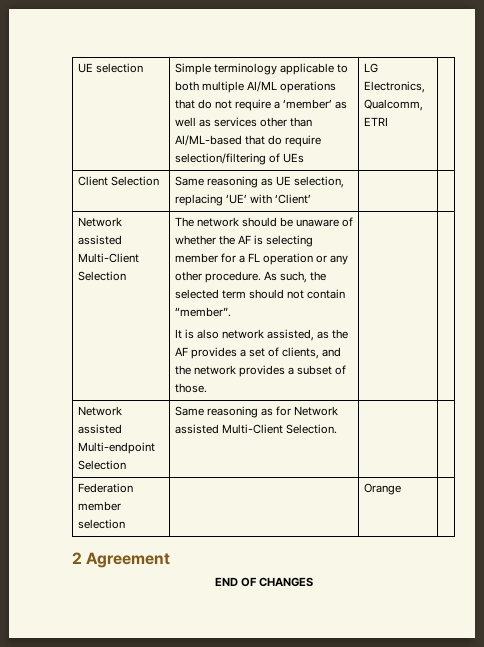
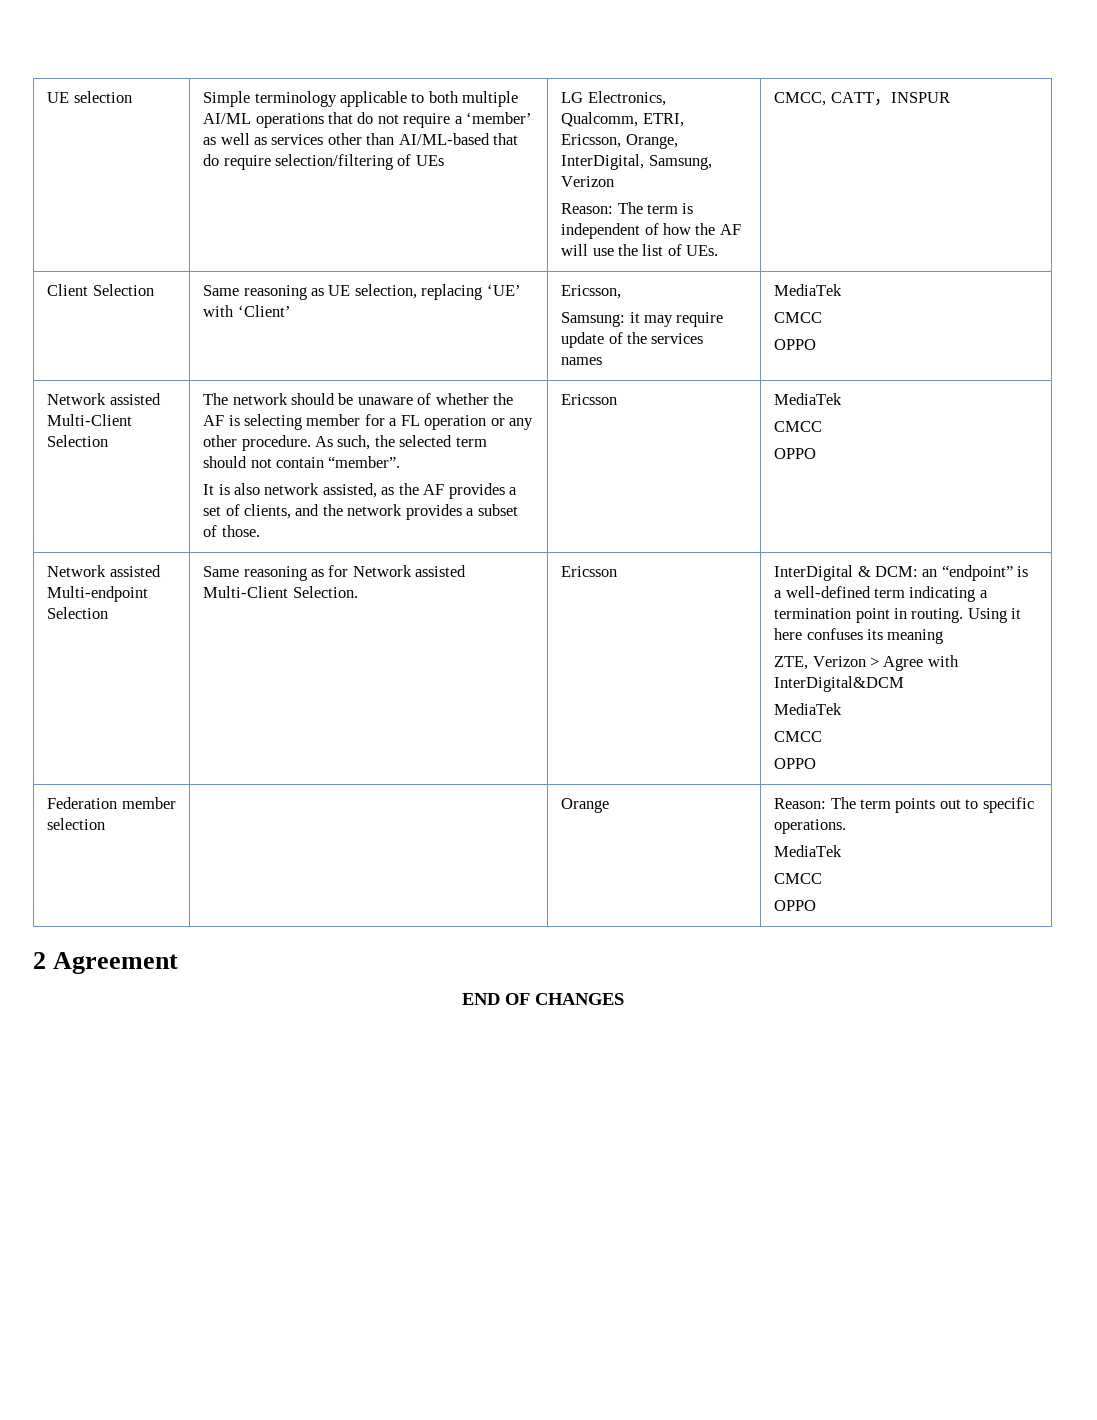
[363,117,388,126] ETRI | -> [642,113,684,127] [561,134,678,149] [561,154,712,170] [561,176,615,187] [561,202,694,214] [561,223,741,239] [561,244,719,256] [774,92,950,106] ETRI, Ericsson, Orange, InterDigital, Samsung, Verizon // Reason: The term is independent of how the AF will use the list of UEs. | CMCC, CATT，INSPUR
(311, 199) | -> [561,285,622,299] [561,312,724,327] [561,332,704,348] [561,357,603,365] [774,284,843,296] [774,312,823,323] [774,339,817,350] Ericsson, // Samsung: it may require update of the services names | MediaTek // CMCC // OPPO
(207, 388) | -> [561,394,618,405] [774,393,843,405] [774,421,823,432] [774,448,817,459] Ericsson | MediaTek // CMCC // OPPO
[77,483,133,493] [77,501,121,511] [77,519,125,529] [363,483,401,495] | // Federation member selection | | Orange | -> [561,566,618,577] [774,565,1029,581] [774,586,988,602] [774,608,1022,623] [774,628,944,644] [774,655,959,671] [774,676,905,692] [774,703,843,715] [774,731,823,742] [774,758,817,769] [47,797,176,809] [47,818,106,830] [561,798,610,813] [774,797,1034,813] [774,819,847,834] [774,845,843,857] [774,873,823,884] [774,900,817,911] Ericsson | InterDigital & DCM: an “endpoint” is a well-defined term indicating a termination point in routing. Using it here confuses its meaning // ZTE, Verizon > Agree with InterDigital&DCM // MediaTek // CMCC // OPPO // Federation member selection | | Orange | Reason: The term points out to specific operations. // MediaTek // CMCC // OPPO

